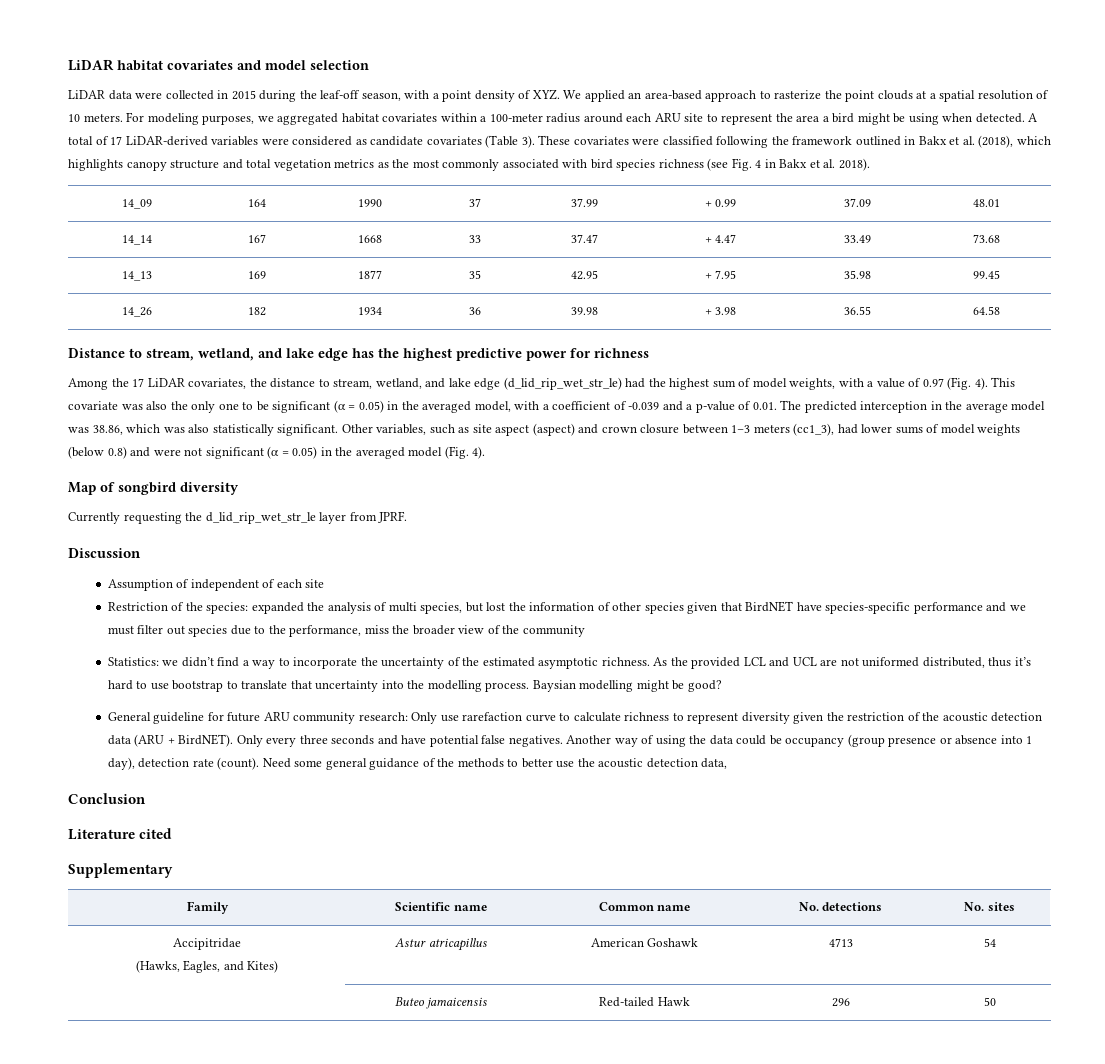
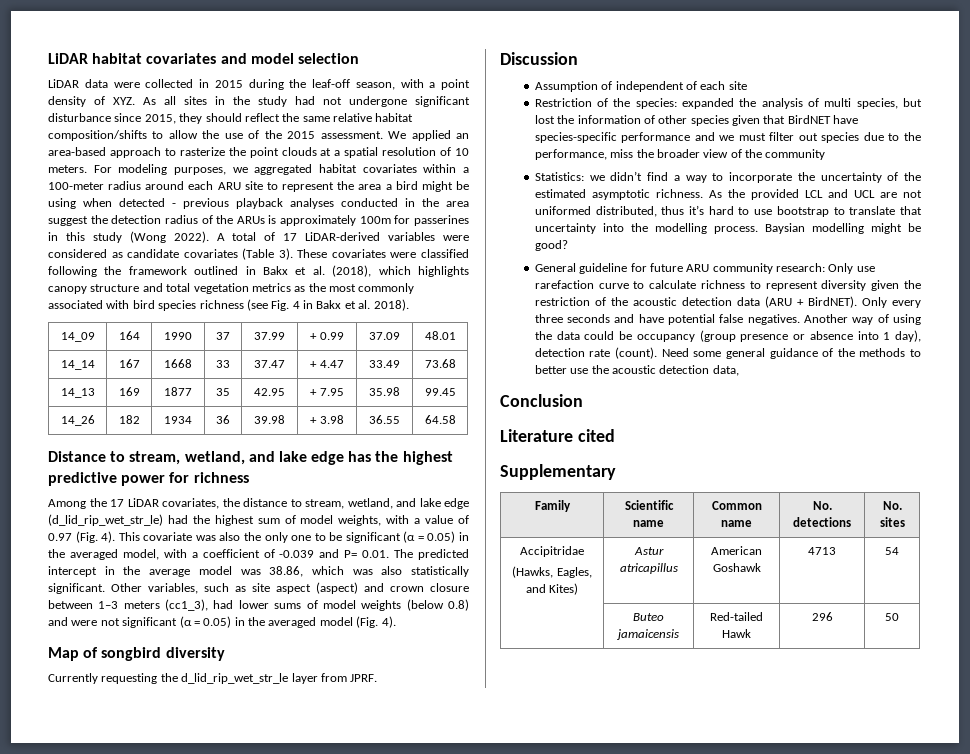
(560, 94) none -> [143,96,470,107] [48,113,414,124] [48,130,383,141] As all sites in the study had not undergone significant disturbance since 2015, they should reflect the same relative habitat composition/shifts to allow the use of the 2015 assessment.
[975,113,1025,123] detected. -> [119,198,469,209] [48,215,469,226] [48,231,209,243] detected - previous playback analyses conducted in the area suggest the detection radius of the ARUs is approximately 100m for passerines in this study (Wong 2022).
[686,401,752,413] a p-value of -> [344,550,358,558] P=
[860,401,928,413] interception -> [48,566,97,577] intercept

